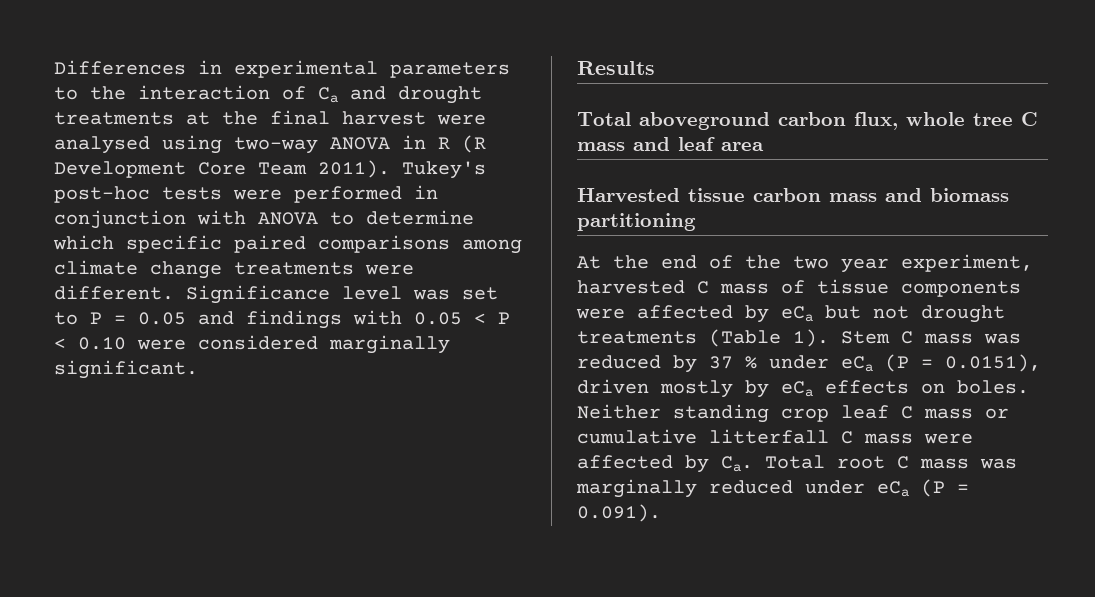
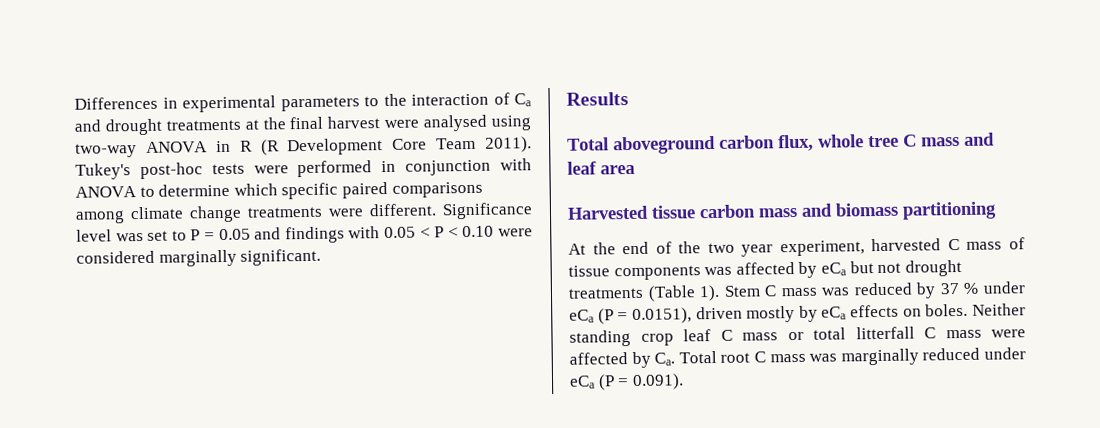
[576,308,625,319] were -> [704,266,733,276] was
[577,429,697,444] cumulative -> [813,327,846,340] total

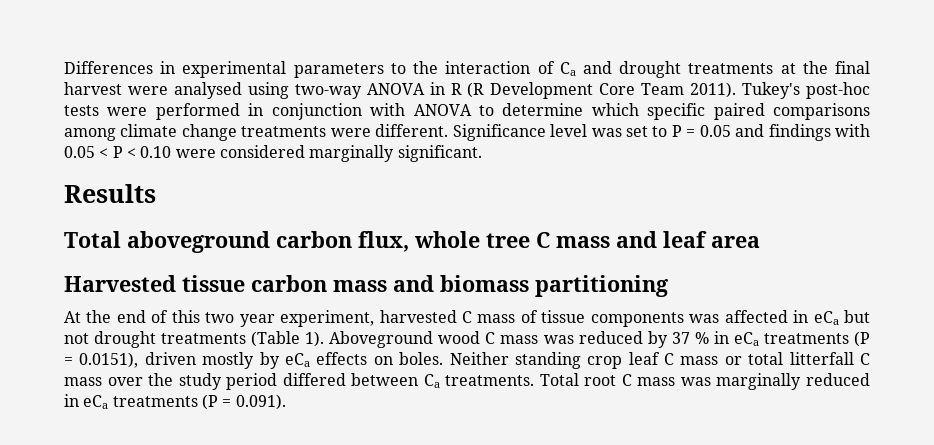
[678,241,702,254] the -> [171,310,200,323] this
[798,261,818,278] by -> [793,310,809,323] in
[723,285,761,297] Stem -> [329,331,481,348] Aboveground wood
[983,281,1026,294] [569,309,595,323] under eCa -> [713,331,849,346] in eCa treatments
[991,329,1026,338] [569,351,676,369] were affected by Ca. -> [107,373,535,390] over the study period differed between Ca treatments.
[984,347,1026,360] [569,375,596,389] under eCa -> [64,394,198,409] in eCa treatments

